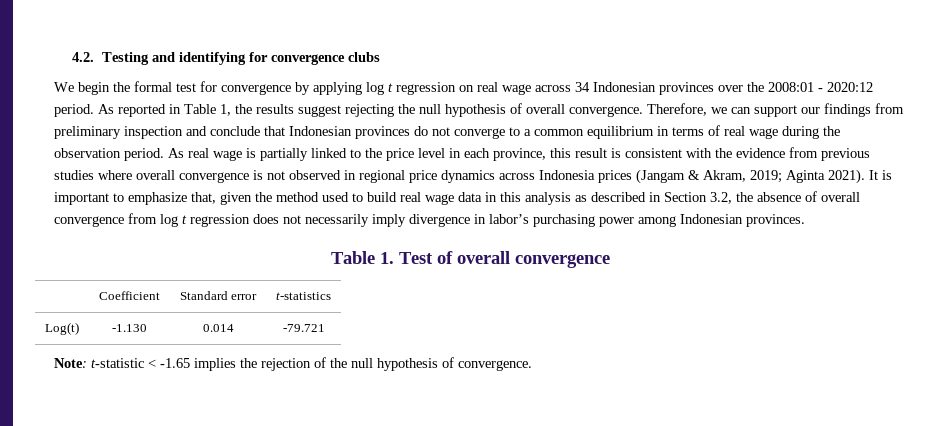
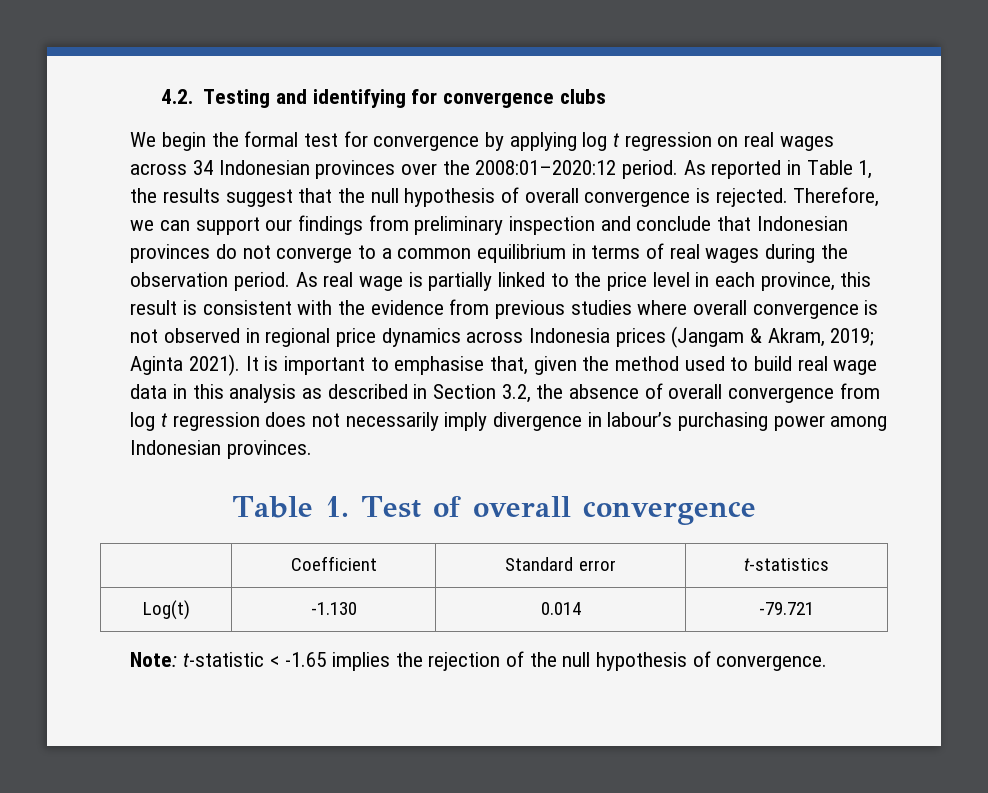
[501,84,531,95] wage -> [779,136,834,151] wages
[767,82,873,92] 2008:01 - 2020:12 -> [475,160,617,175] 2008:01–2020:12
[344,104,394,117] rejecting -> [298,188,333,203] that
[568,106,643,117] convergence. -> [584,188,788,207] convergence is rejected.
[748,128,778,139] wage -> [705,248,760,263] wages
[127,192,187,205] emphasize -> [394,356,485,375] emphasise
[488,214,529,224] labor’s -> [607,412,673,427] labour’s

